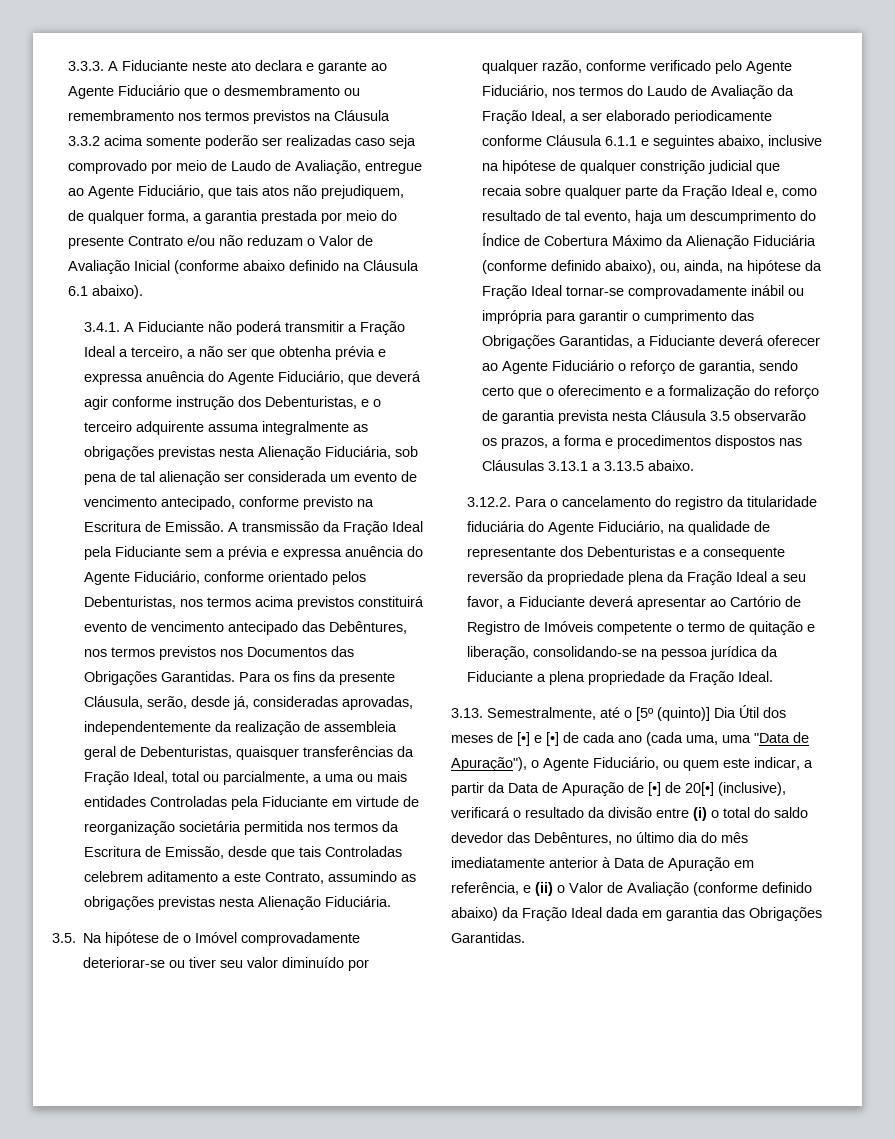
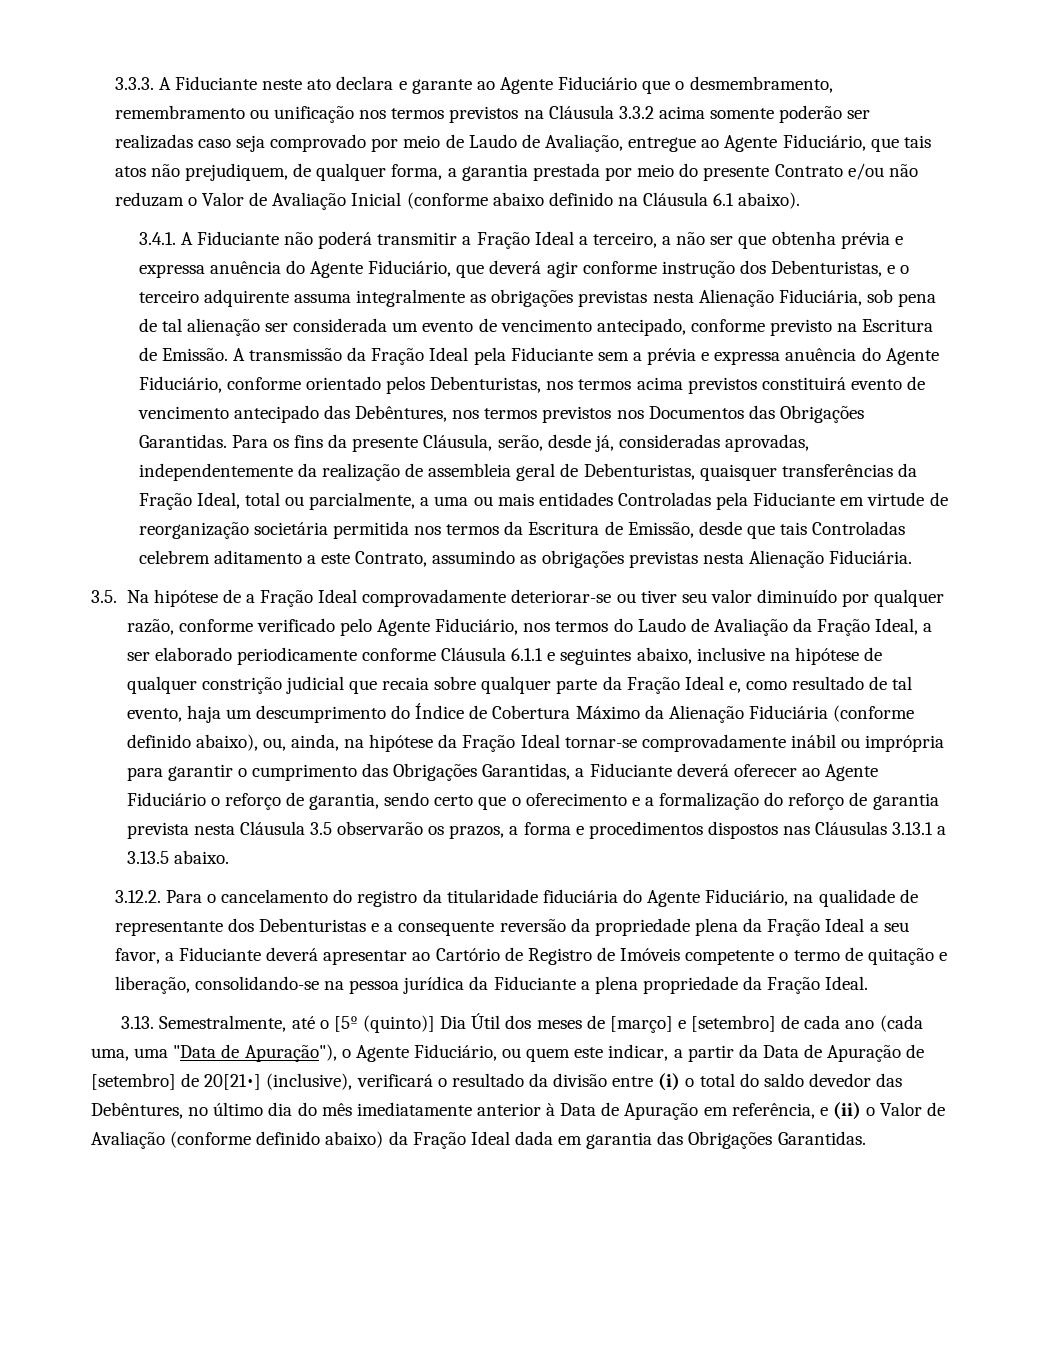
[224,85,361,96] [68,110,175,121] desmembramento ou remembramento -> [689,76,833,93] [114,105,355,123] desmembramento, remembramento ou unificação
[183,932,238,943] o Imóvel -> [245,589,358,607] a Fração Ideal
[517,732,559,746] [•] e [•] -> [609,1015,777,1033] [março] e [setembro]
[648,782,714,796] [•] de 20[•] -> [91,1073,262,1090] [setembro] de 20[21•]

